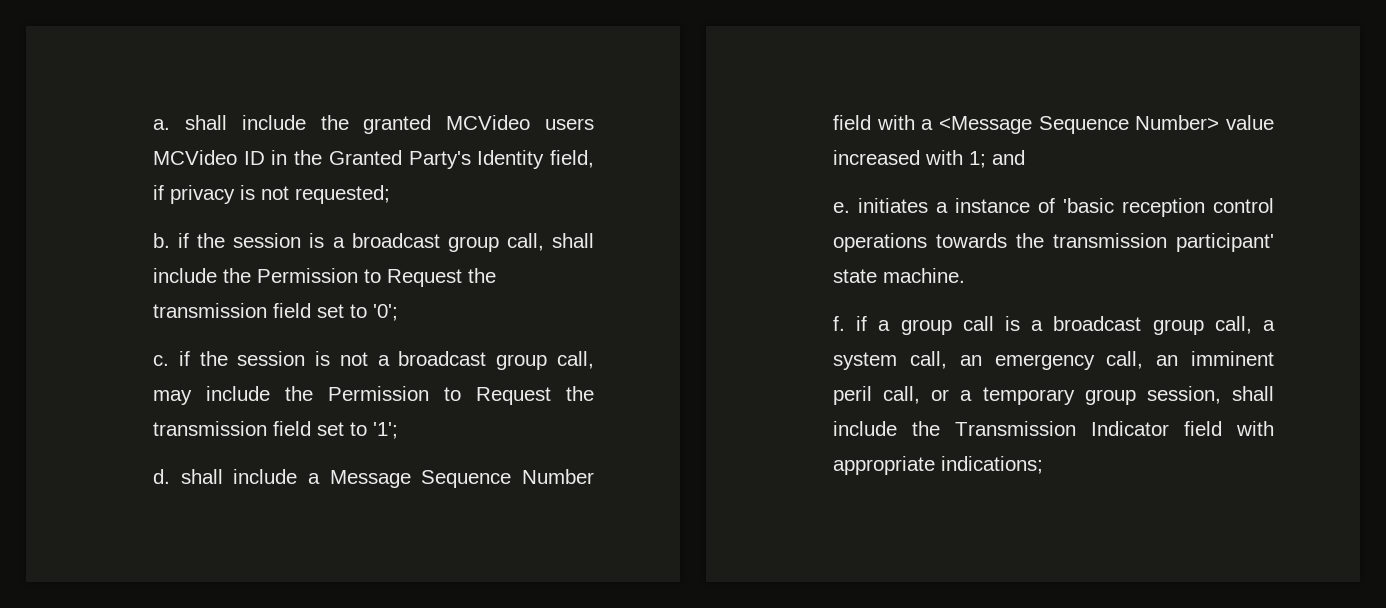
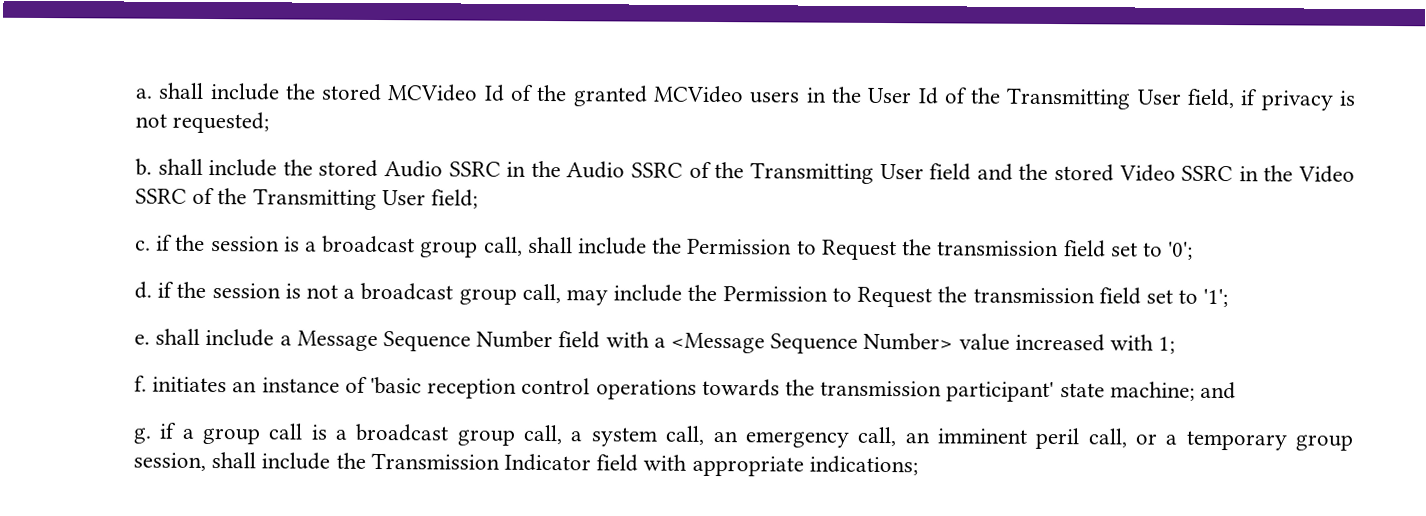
[363,115,594,134] [153,150,545,169] granted MCVideo users MCVideo ID in the Granted Party's Identity -> [321,83,1182,110] stored MCVideo Id of the granted MCVideo users in the User Id of the Transmitting User
(171, 240) none -> [157,158,1355,184] [134,187,478,211] [134,240,151,251] shall include the stored Audio SSRC in the Audio SSRC of the Transmitting User field and the stored Video SSRC in the Video SSRC of the Transmitting User field; // c.
[153,355,170,366] c. -> [133,281,152,299] d.
[153,469,171,484] d. -> [133,334,150,345] e.
[992,150,1026,165] [833,198,949,213] and // e. initiates a -> [133,375,258,393] // f. initiates an
[883,268,966,283] [833,316,846,331] machine. // f. -> [1109,381,1237,401] [132,427,151,444] machine; and // g.

